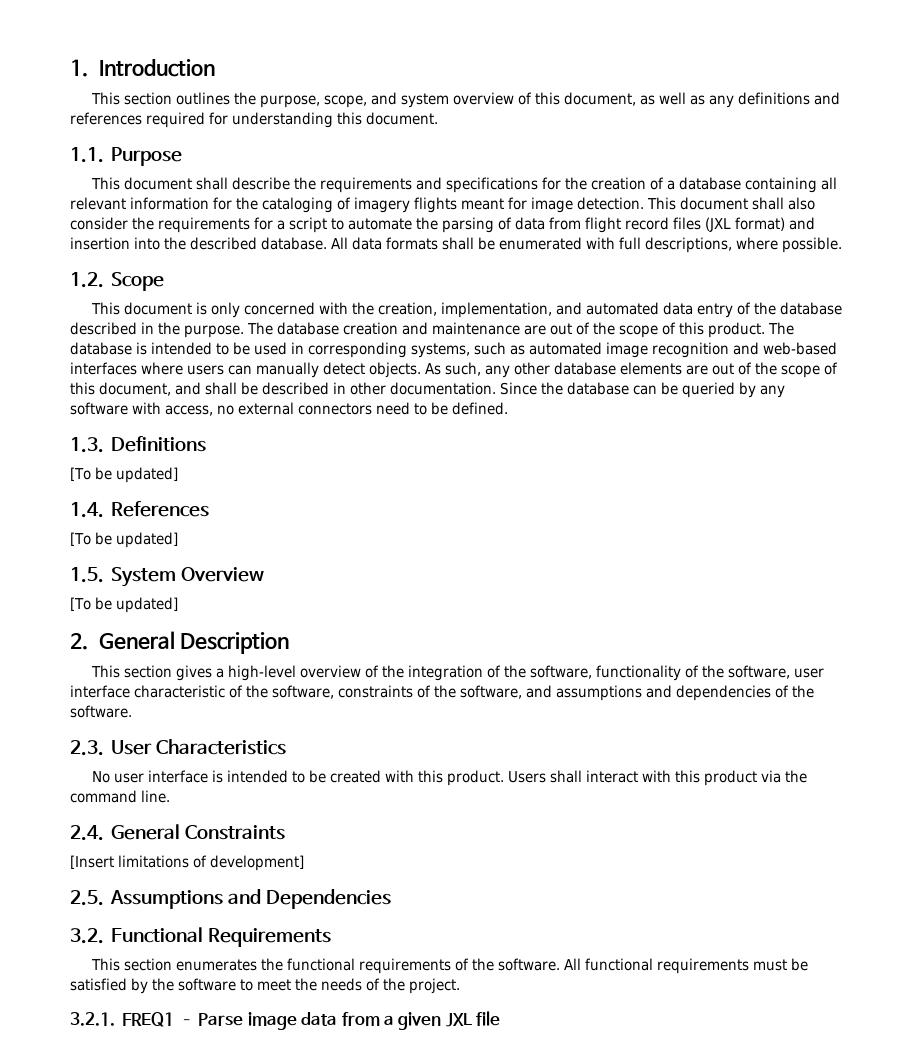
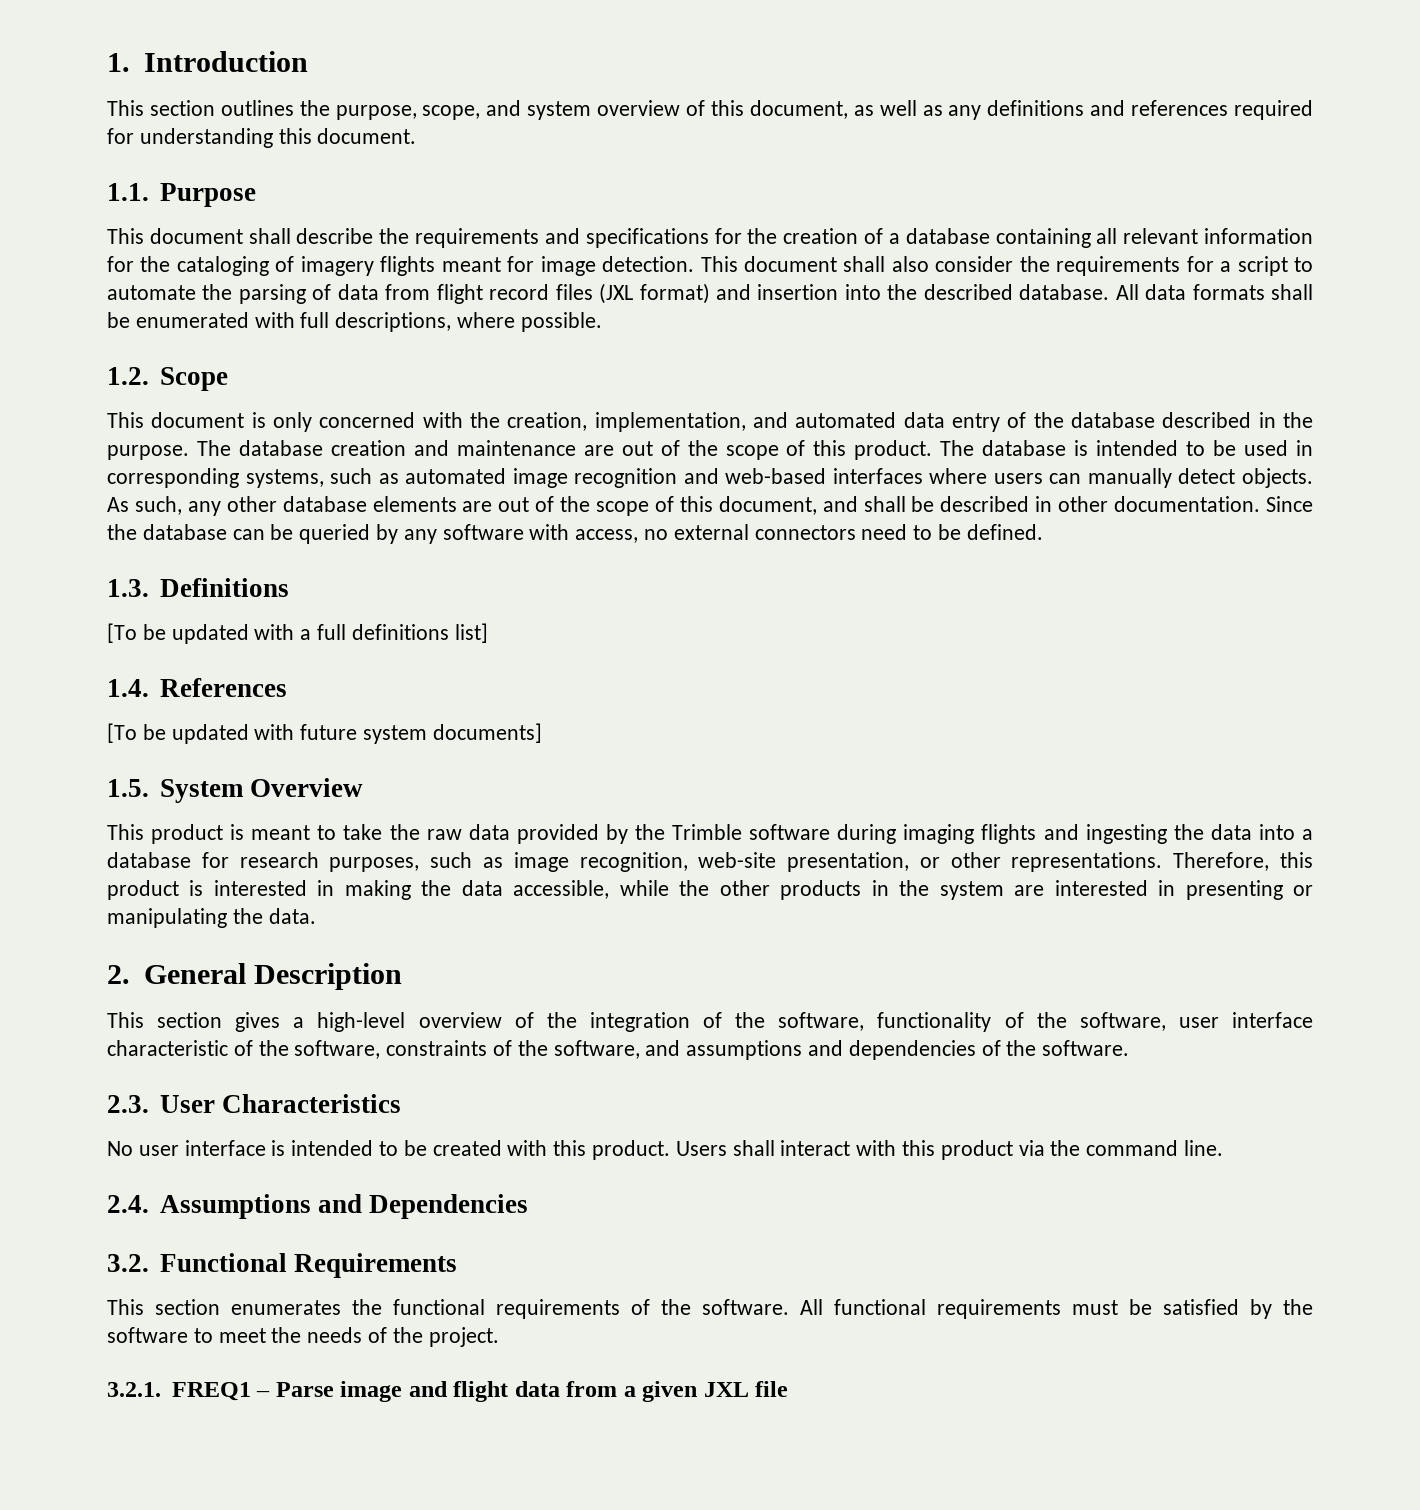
[115,467,178,483] [70,501,210,518] [70,532,178,548] [70,567,265,587] [70,597,178,613] updated] // 1.4. References // [To be updated] // 1.5. System Overview // [To be updated] -> [171,623,488,644] [107,678,287,697] [107,723,542,744] [107,778,364,803] [107,824,1313,844] [107,852,1313,872] [107,880,1313,900] [107,908,316,928] updated with a full definitions list] // 1.4. References // [To be updated with future system documents] // 1.5. System Overview // This product is meant to take the raw data provided by the Trimble software during imaging flights and ingesting the data into a database for research purposes, such as image recognition, web-site presentation, or other representations. Therefore, this product is interested in making the data accessible, while the other products in the system are interested in presenting or manipulating the data.
[111,824,286,840] [70,855,304,871] [70,890,104,906] General Constraints // [Insert limitations of development] // 2.5. -> (149, 1204) none
(297, 1021) none -> [408,1381,509,1402] and flight

